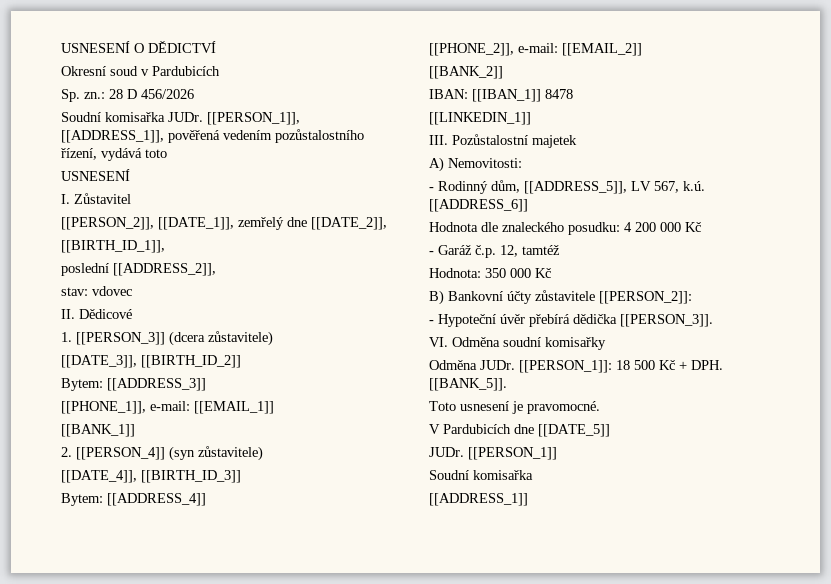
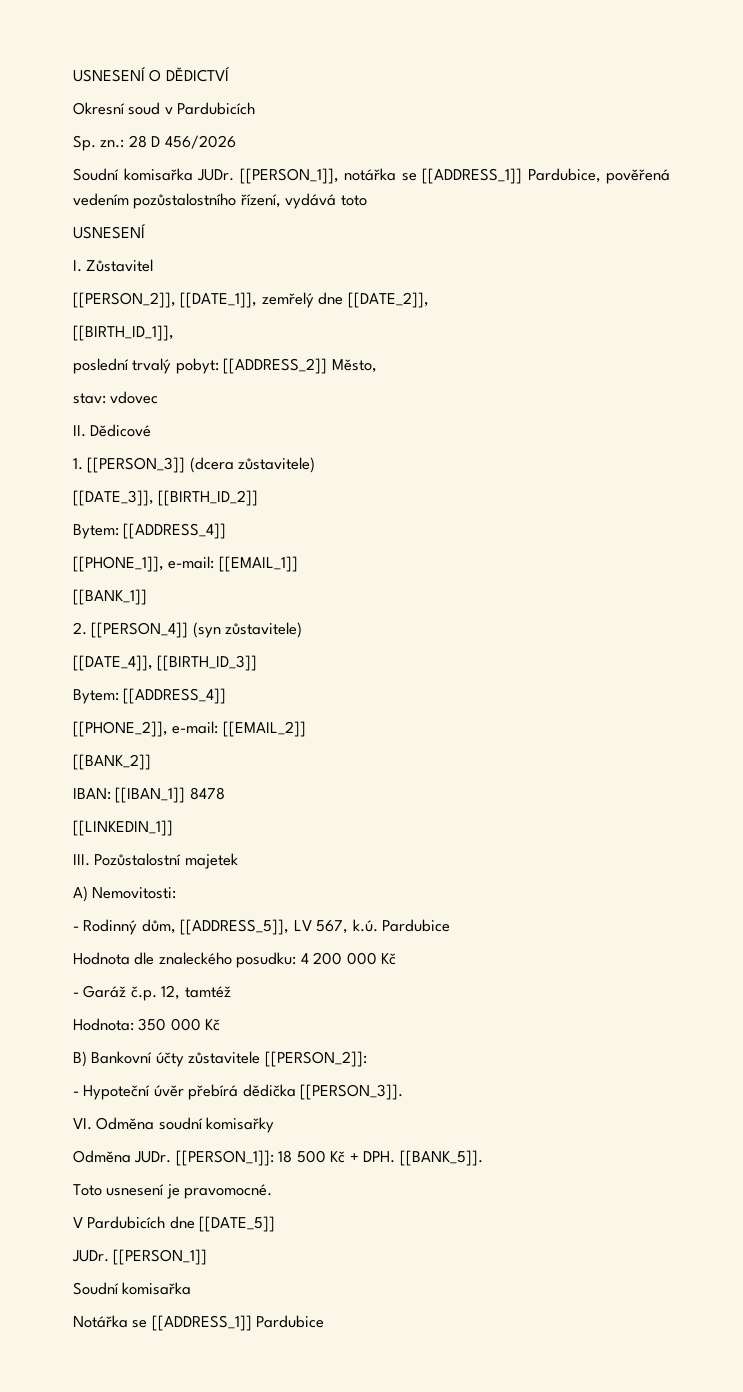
[61,130,164,143] [[ADDRESS_1]], -> [344,168,601,184] notářka se [[ADDRESS_1]] Pardubice,
[113,263,216,276] [[ADDRESS_2]], -> [132,358,377,374] trvalý pobyt: [[ADDRESS_2]] Město,
[107,378,206,391] [[ADDRESS_3]] -> [123,523,227,539] [[ADDRESS_4]]
[429,199,528,212] [[ADDRESS_6]] -> [382,919,451,932] Pardubice
[429,493,528,506] [[ADDRESS_1]] -> [73,1315,325,1331] Notářka se [[ADDRESS_1]] Pardubice

